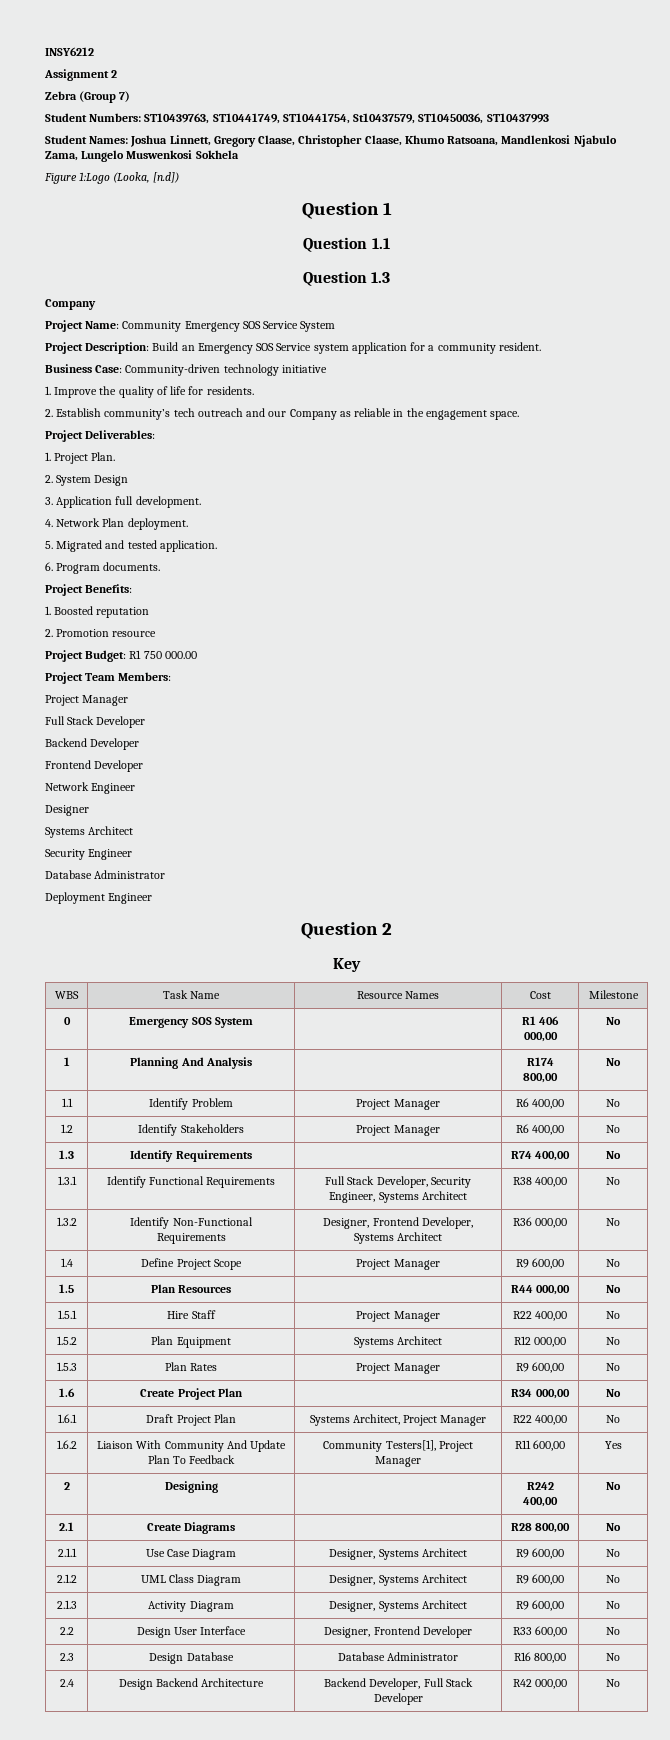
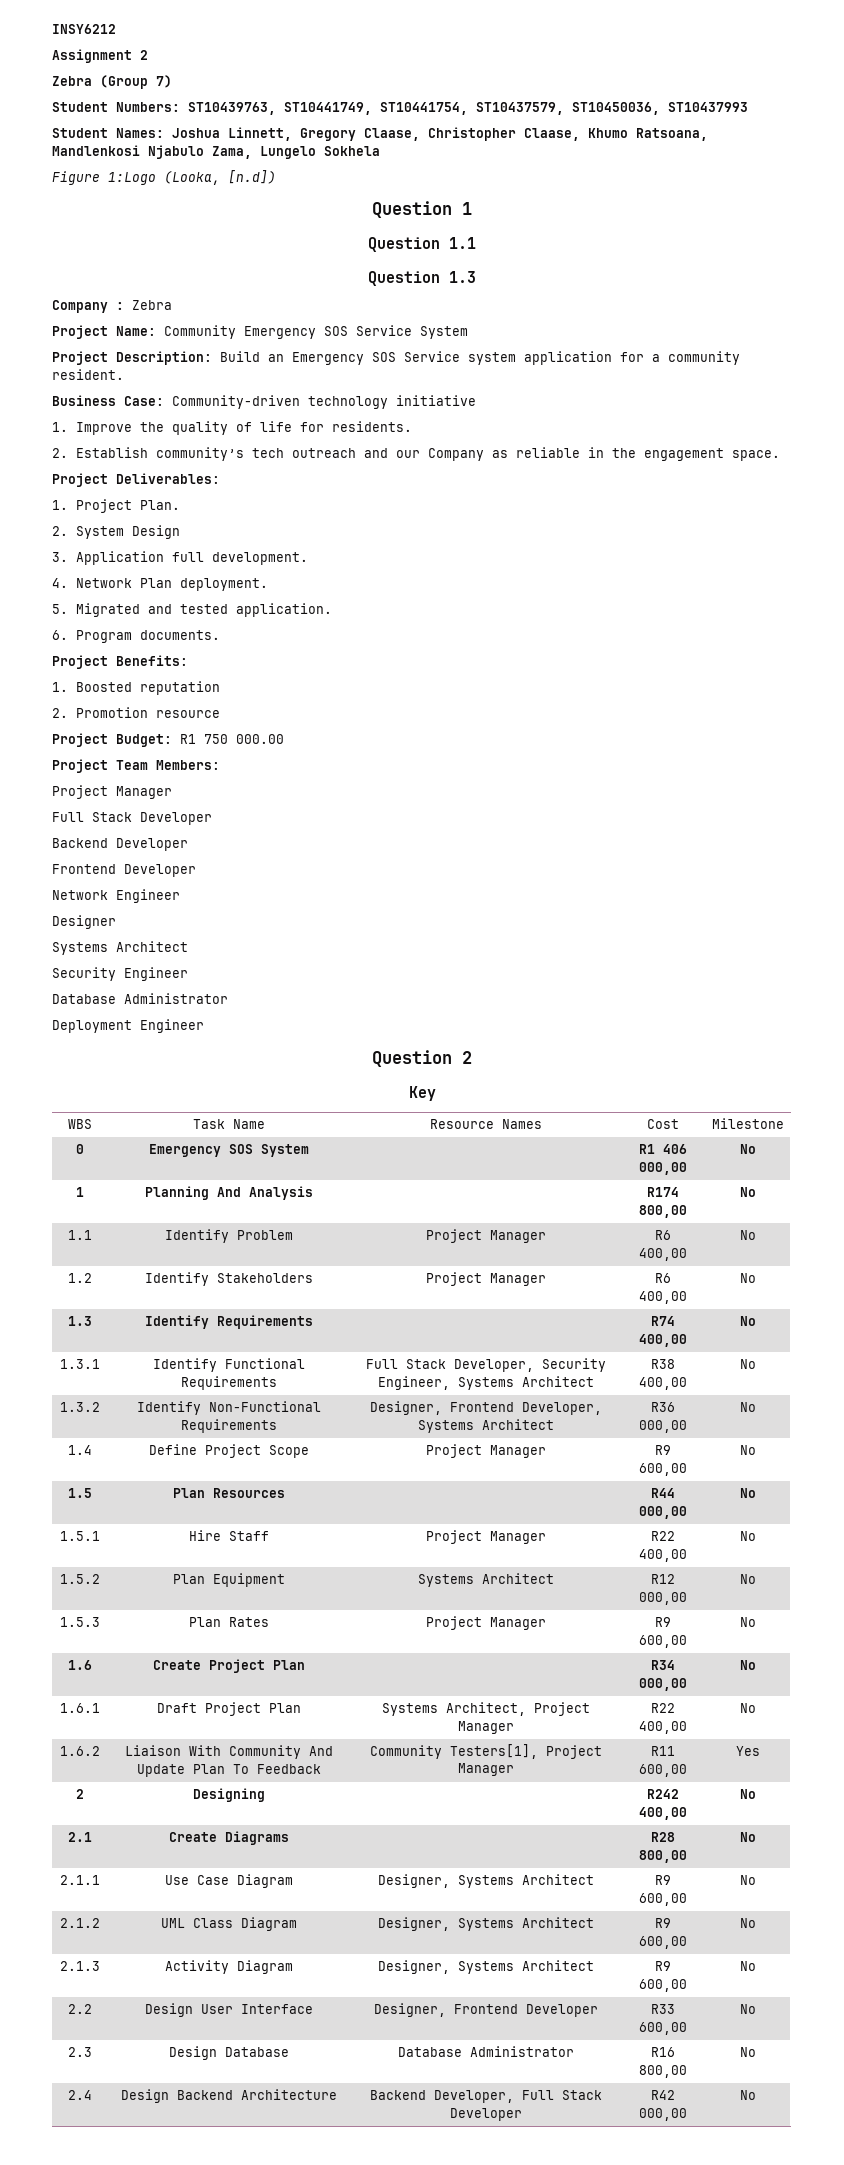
[353,113,416,124] St10437579, -> [476,102,564,115] ST10437579,
[126,150,193,159] Muswenkosi -> (316, 152) none
(96, 304) none -> [116,300,172,310] : Zebra

